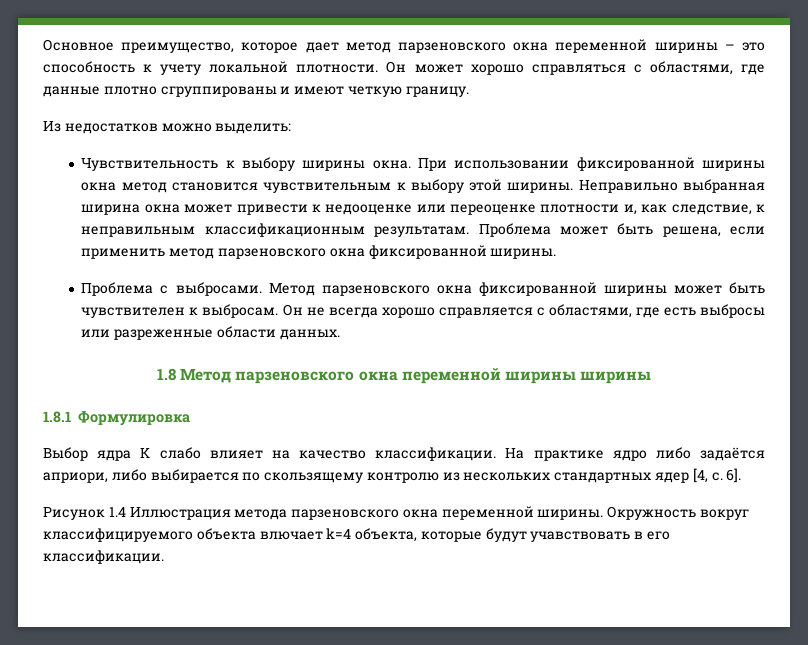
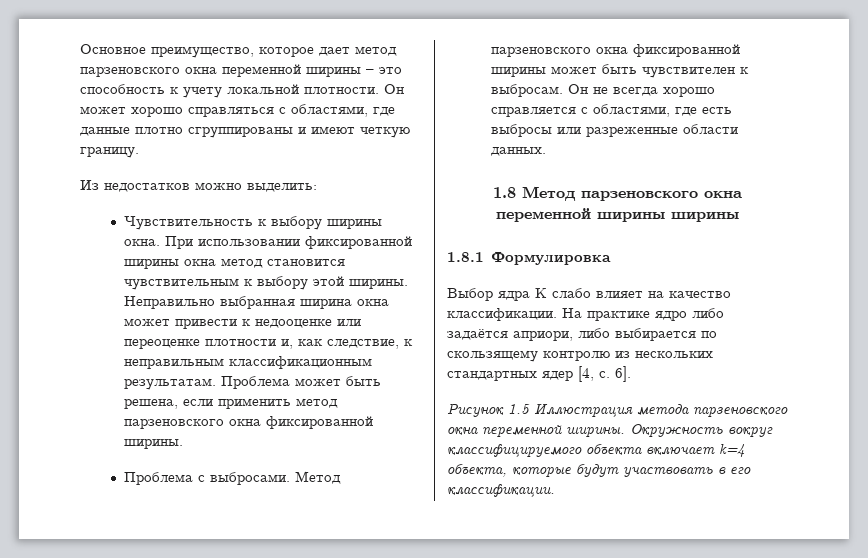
[108,507,126,517] 1.4 -> [508,404,530,414] 1.5
[259,531,323,540] влючает -> [646,447,715,456] включает
[530,531,631,542] учавствовать -> [623,467,713,477] участвовать

